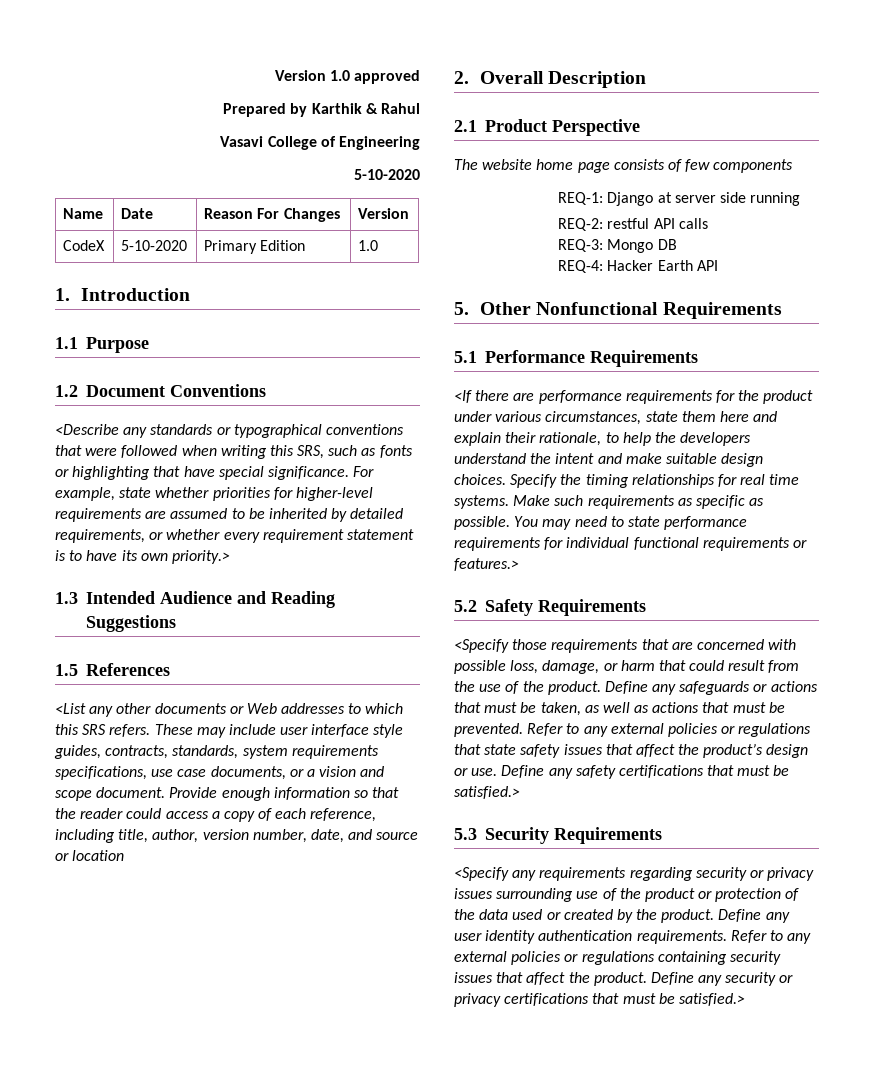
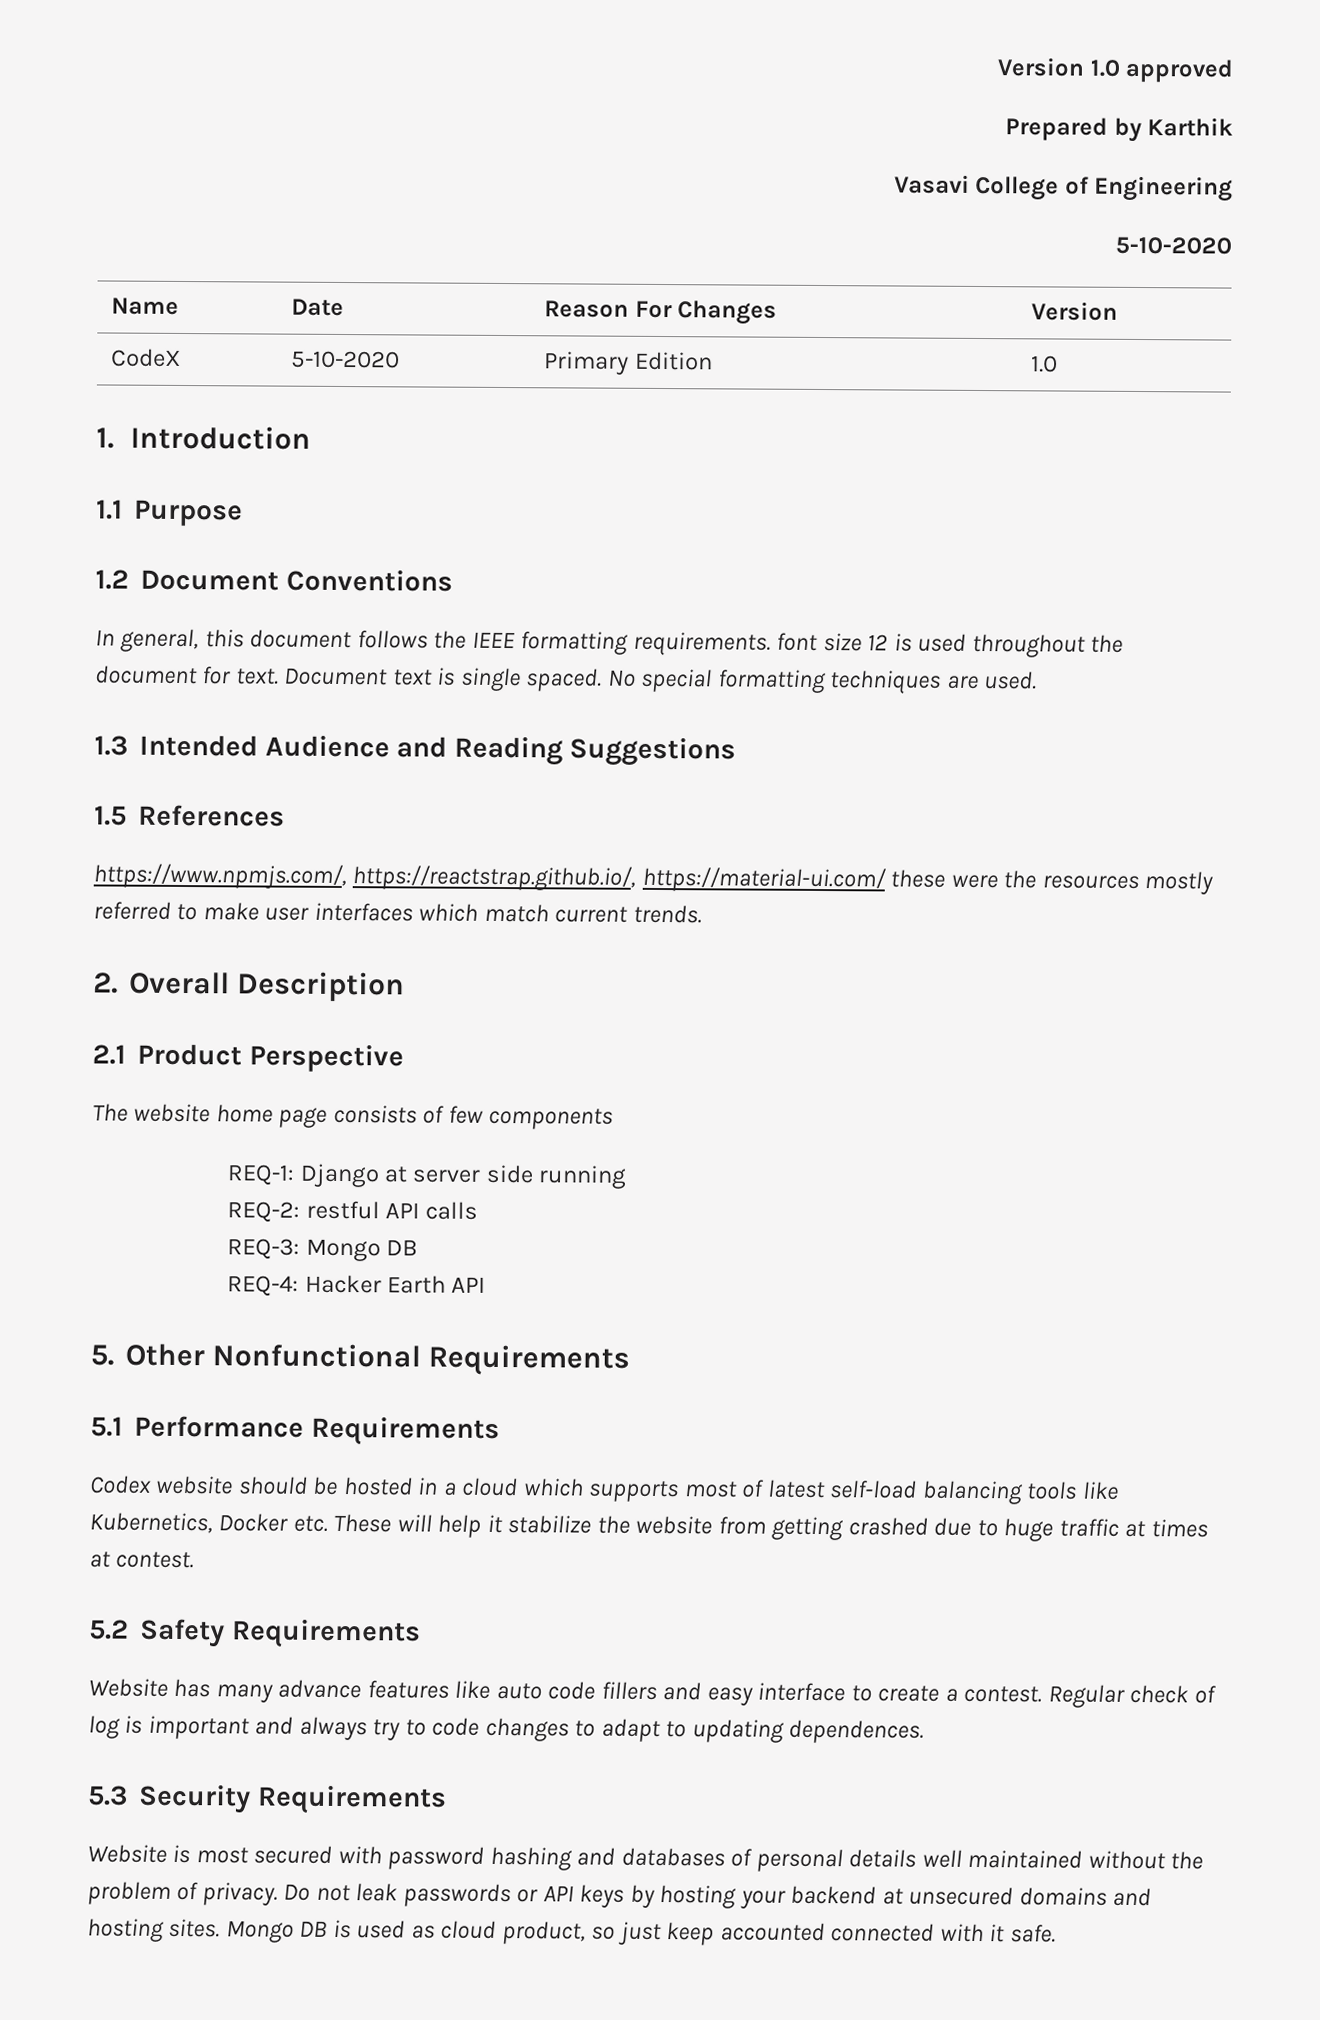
[365,103,420,114] & Rahul -> (1233, 127) none
[55,424,404,438] [55,445,413,459] [55,466,375,480] [55,487,373,501] [55,508,404,522] [55,529,414,543] [55,550,230,564] <Describe any standards or typographical conventions that were followed when writing this SRS, such as fonts or highlighting that have special significance. For example, state whether priorities for higher-level requirements are assumed to be inherited by detailed requirements, or whether every requirement statement is to have its own priority.> -> [95,628,1124,658] [95,665,1038,694] In general, this document follows the IEEE formatting requirements. font size 12 is used throughout the document for text. Document text is single spaced. No special formatting techniques are used.
[55,703,404,717] [55,724,404,738] [54,745,379,759] [55,766,385,780] [55,787,400,801] [55,808,377,822] [55,829,419,843] [55,850,125,861] <List any other documents or Web addresses to which this SRS refers. These may include user interface style guides, contracts, standards, system requirements specifications, use case documents, or a vision and scope document. Provide enough information so that the reader could access a copy of each reference, including title, author, version number, date, and source or location -> [93,863,1214,895] [93,901,702,924] https://www.npmjs.com/, https://reactstrap.github.io/, https://material-ui.com/ these were the resources mostly referred to make user interfaces which match current trends.
[454,390,814,404] [454,411,778,425] [454,432,752,446] [454,453,764,467] [454,474,800,488] [454,495,765,509] [454,516,748,530] [454,537,807,551] [454,558,519,571] [454,599,646,616] [454,639,797,653] [454,660,800,674] [454,681,818,695] [454,702,785,716] [454,723,812,737] [454,743,809,758] [454,765,790,779] [454,786,520,799] [454,827,662,844] [454,867,815,881] [454,888,800,902] [454,909,790,923] [454,930,812,944] [454,951,781,965] [454,972,794,986] [454,993,745,1007] <If there are performance requirements for the product under various circumstances, state them here and explain their rationale, to help the developers understand the intent and make suitable design choices. Specify the timing relationships for real time systems. Make such requirements as specific as possible. You may need to state performance requirements for individual functional requirements or features.> // 5.2 Safety Requirements // <Specify those requirements that are concerned with possible loss, damage, or harm that could result from the use of the product. Define any safeguards or actions that must be taken, as well as actions that must be prevented. Refer to any external policies or regulations that state safety issues that affect the product’s design or use. Define any safety certifications that must be satisfied.> // 5.3 Security Requirements // <Specify any requirements regarding security or privacy issues surrounding use of the product or protection of the data used or created by the product. Define any user identity authentication requirements. Refer to any external policies or regulations containing security issues that affect the product. Define any security or privacy certifications that must be satisfied.> -> [89,1475,1119,1505] [89,1512,1208,1542] [89,1551,195,1569] [89,1618,421,1649] [88,1678,1217,1708] [88,1715,925,1744] [87,1784,447,1815] [87,1844,1204,1873] [87,1881,1152,1909] [87,1918,1056,1946] Codex website should be hosted in a cloud which supports most of latest self-load balancing tools like Kubernetics, Docker etc. These will help it stabilize the website from getting crashed due to huge traffic at times at contest. // 5.2 Safety Requirements // Website has many advance features like auto code fillers and easy interface to create a contest. Regular check of log is important and always try to code changes to adapt to updating dependences. // 5.3 Security Requirements // Website is most secured with password hashing and databases of personal details well maintained without the problem of privacy. Do not leak passwords or API keys by hosting your backend at unsecured domains and hosting sites. Mongo DB is used as cloud product, so just keep accounted connected with it safe.

